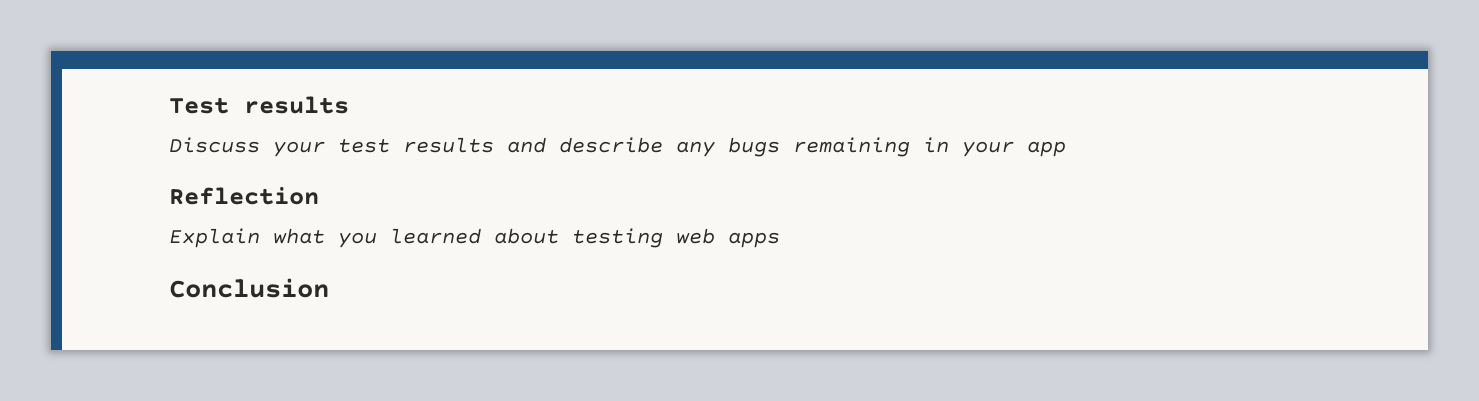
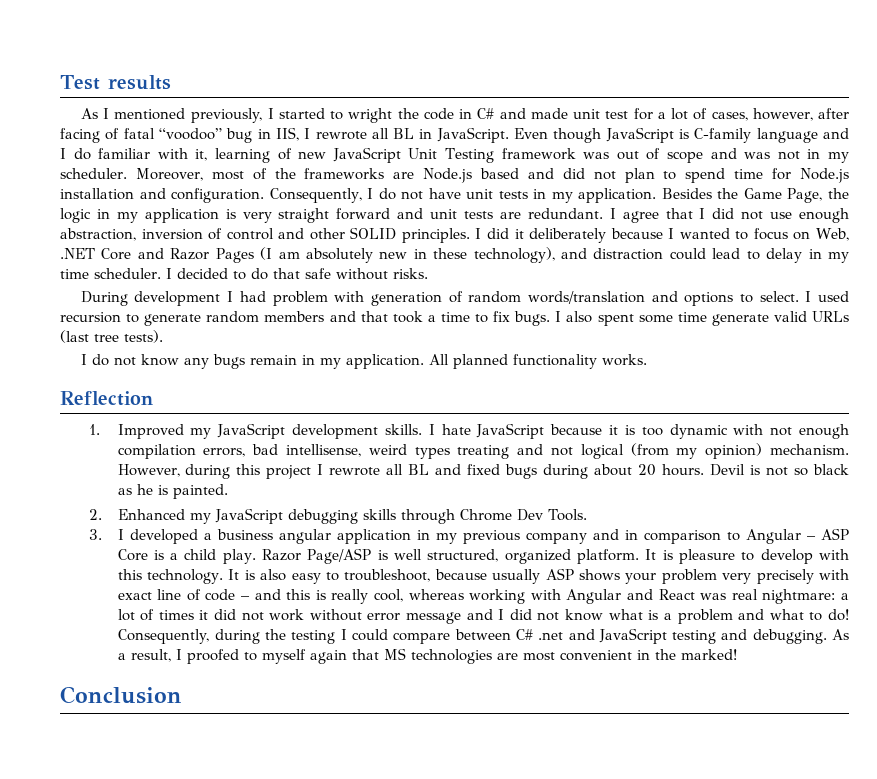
[169,137,1066,157] [169,187,319,205] [169,228,780,248] Discuss your test results and describe any bugs remaining in your app // Reflection // Explain what you learned about testing web apps -> [80,108,849,123] [60,127,849,143] [60,147,849,163] [60,168,850,183] [60,188,849,203] [60,208,849,223] [60,227,850,243] [60,247,850,263] [60,268,428,280] [80,291,849,306] [60,311,850,326] [60,330,163,343] [80,354,647,369] [60,391,153,406] [88,423,849,439] [117,443,849,459] [117,464,849,479] [117,484,228,499] [88,508,588,524] [88,528,849,544] [117,548,849,564] [117,568,849,584] [117,589,850,604] [117,609,849,624] [117,628,849,644] [117,648,737,664] As I mentioned previously, I started to wright the code in C# and made unit test for a lot of cases, however, after facing of fatal “voodoo” bug in IIS, I rewrote all BL in JavaScript. Even though JavaScript is C-family language and I do familiar with it, learning of new JavaScript Unit Testing framework was out of scope and was not in my scheduler. Moreover, most of the frameworks are Node.js based and did not plan to spend time for Node.js installation and configuration. Consequently, I do not have unit tests in my application. Besides the Game Page, the logic in my application is very straight forward and unit tests are redundant. I agree that I did not use enough abstraction, inversion of control and other SOLID principles. I did it deliberately because I wanted to focus on Web, .NET Core and Razor Pages (I am absolutely new in these technology), and distraction could lead to delay in my time scheduler. I decided to do that safe without risks. // During development I had problem with generation of random words/translation and options to select. I used recursion to generate random members and that took a time to fix bugs. I also spent some time generate valid URLs (last tree tests). // I do not know any bugs remain in my application. All planned functionality works. // Reflection // 1. Improved my JavaScript development skills. I hate JavaScript because it is too dynamic with not enough compilation errors, bad intellisense, weird types treating and not logical (from my opinion) mechanism. However, during this project I rewrote all BL and fixed bugs during about 20 hours. Devil is not so black as he is painted. // 2. Enhanced my JavaScript debugging skills through Chrome Dev Tools. // 3. I developed a business angular application in my previous company and in comparison to Angular – ASP Core is a child play. Razor Page/ASP is well structured, organized platform. It is pleasure to develop with this technology. It is also easy to troubleshoot, because usually ASP shows your problem very precisely with exact line of code – and this is really cool, whereas working with Angular and React was real nightmare: a lot of times it did not work without error message and I did not know what is a problem and what to do! Consequently, during the testing I could compare between C# .net and JavaScript testing and debugging. As a result, I proofed to myself again that MS technologies are most convenient in the marked!

